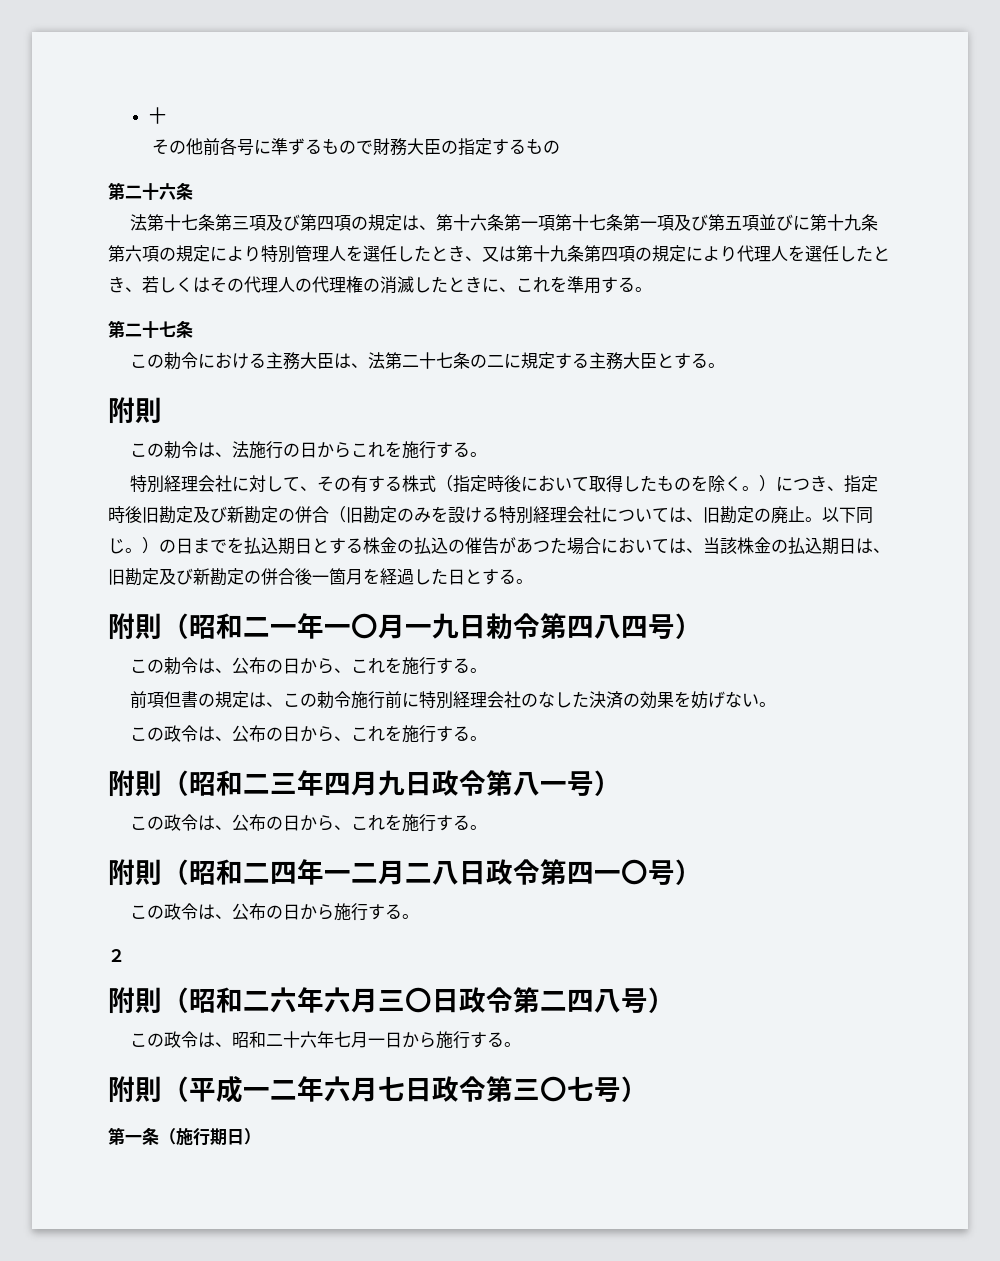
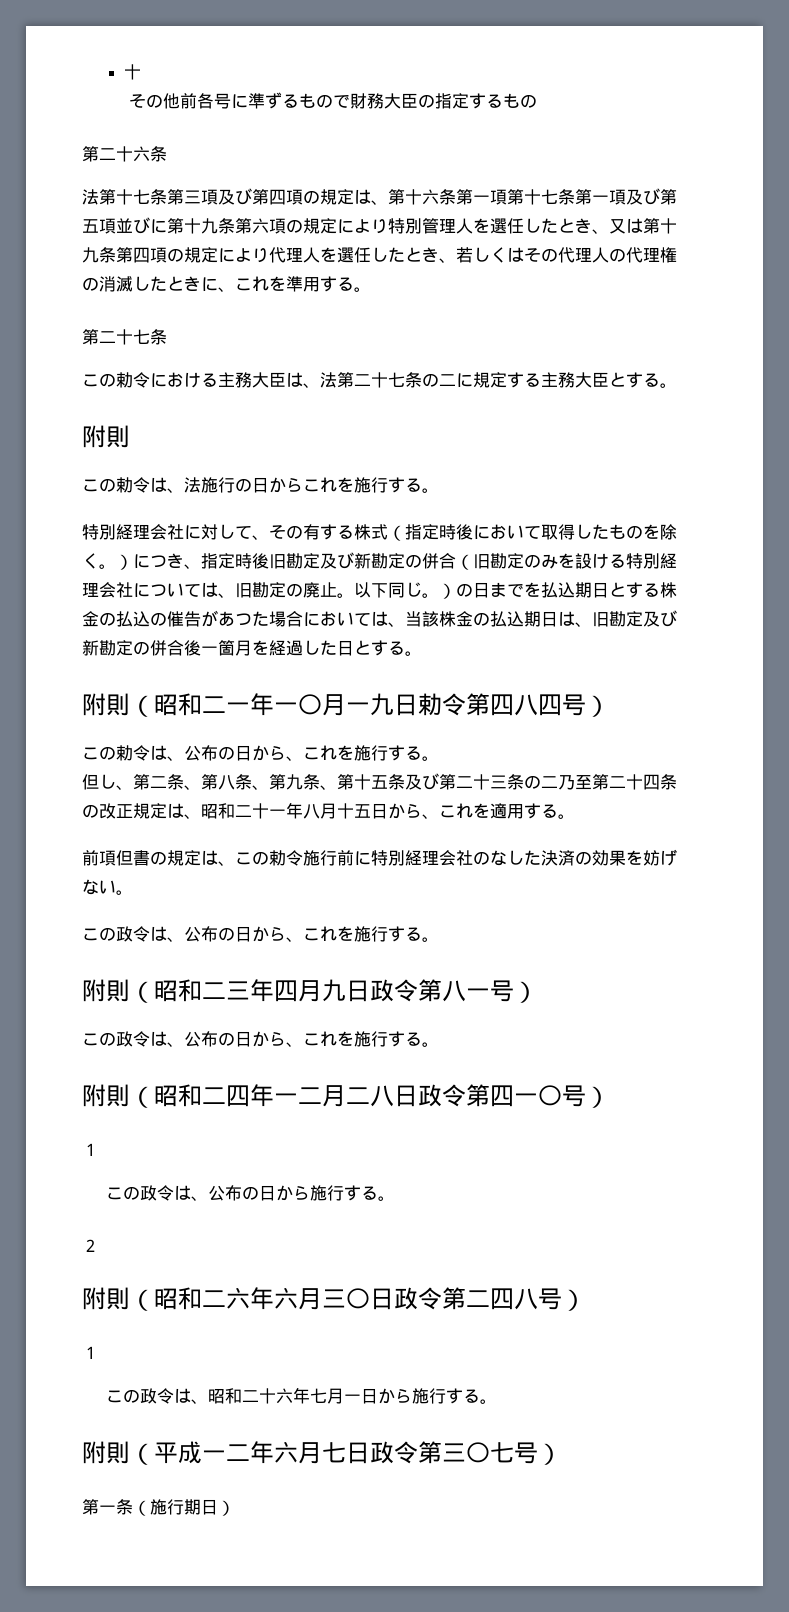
(488, 670) none -> [82,773,677,790] [82,802,575,819] // 但し、第二条、第八条、第九条、第十五条及び第二十三条の二乃至第二十四条の改正規定は、昭和二十一年八月十五日から、これを適用する。
(702, 872) none -> [82,1143,99,1156] // １
(675, 1000) none -> [82,1346,99,1359] // １

